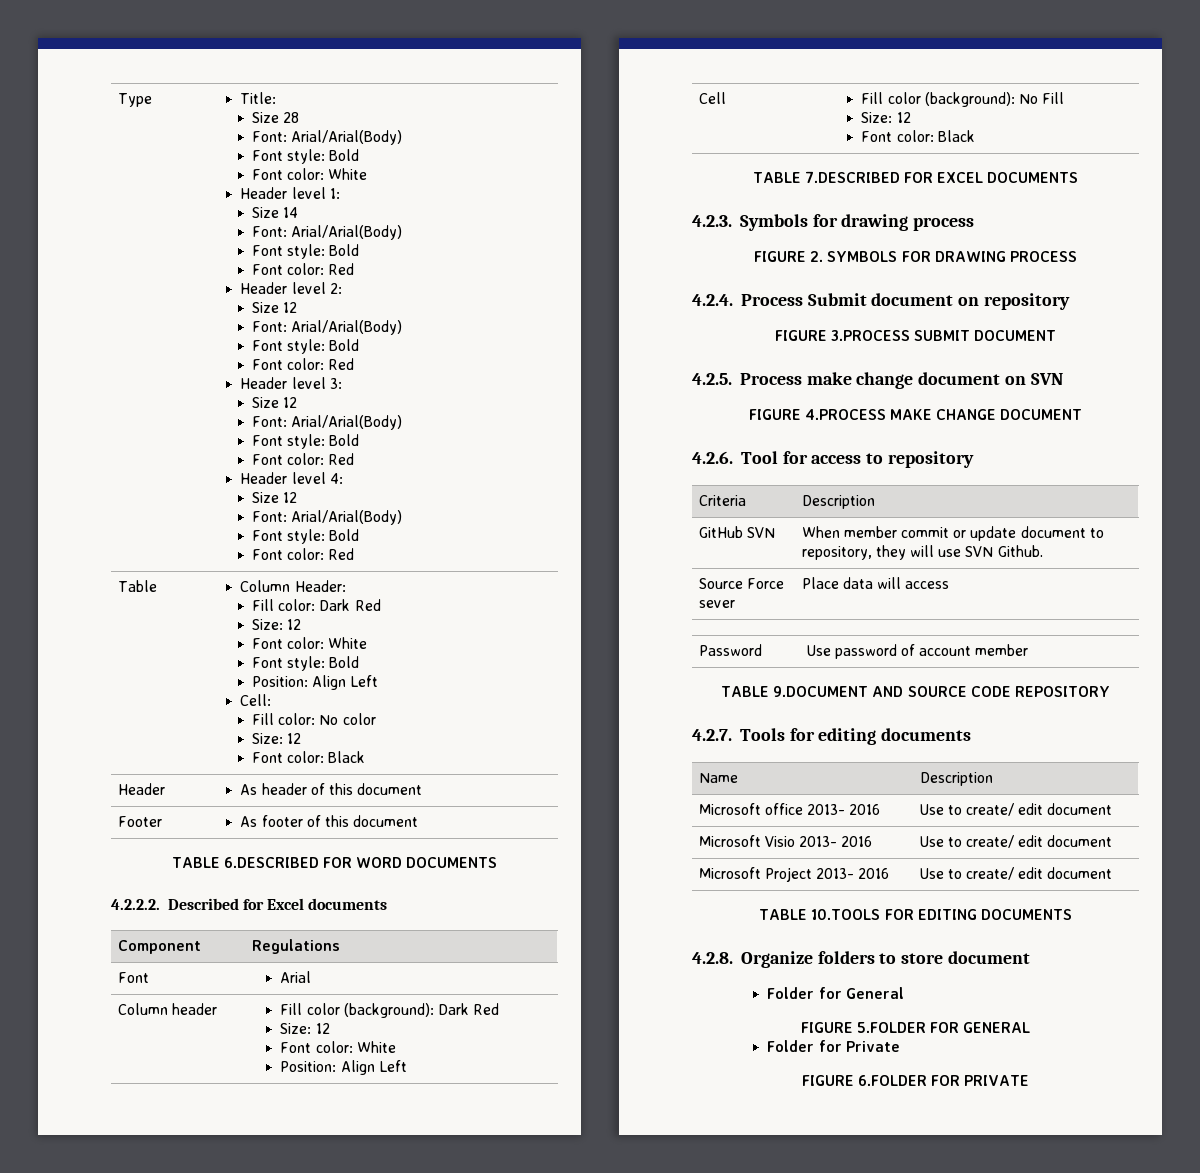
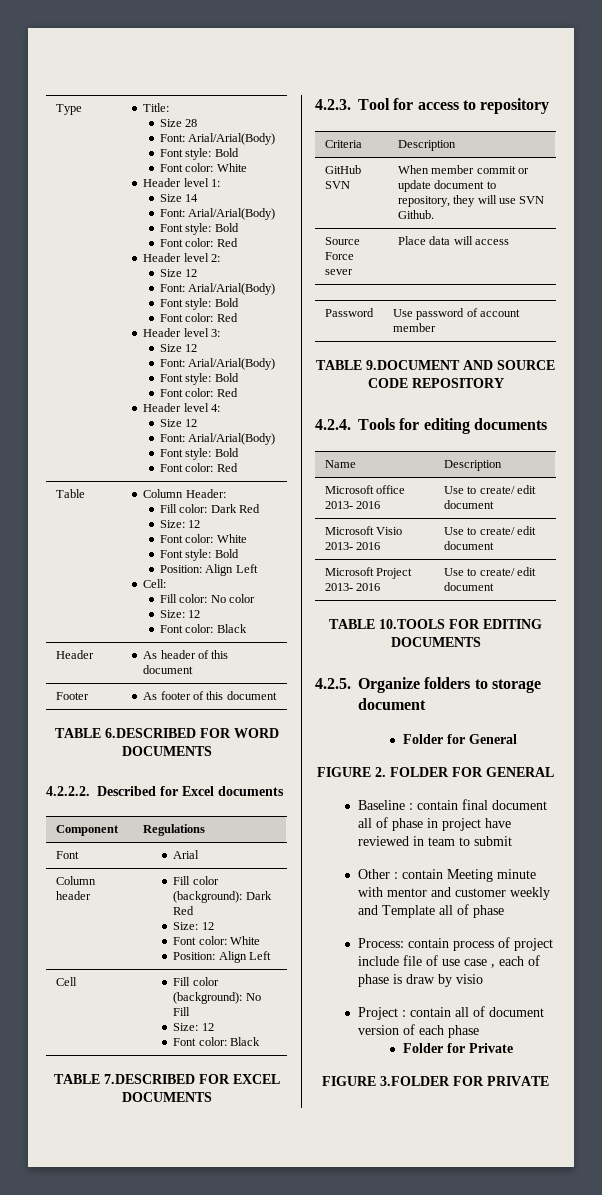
[739,214,975,231] [754,251,1077,262] [692,293,1071,310] [774,330,1057,341] [692,372,1064,389] [748,409,1083,420] [692,451,733,464] Symbols for drawing process // FIGURE 2. SYMBOLS FOR DRAWING PROCESS // 4.2.4. Process Submit document on repository // FIGURE 3.PROCESS SUBMIT DOCUMENT // 4.2.5. Process make change document on SVN // FIGURE 4.PROCESS MAKE CHANGE DOCUMENT // 4.2.6. -> (351, 104) none
[692,729,732,741] 4.2.7. -> [315,419,351,430] 4.2.4.
[692,952,733,964] 4.2.8. -> [315,678,351,689] 4.2.5.
[901,953,944,964] store -> [491,679,541,693] storage
[856,1022,926,1033] 5.FOLDER -> [375,767,449,777] 2. FOLDER
(1031, 1027) none -> [357,799,547,810] [357,817,511,831] [357,836,512,846] [357,869,536,882] [357,887,550,900] [357,904,504,918] [357,937,553,951] [357,955,540,968] [357,974,483,987] [357,1006,544,1020] [357,1024,479,1038] // Baseline : contain final document all of phase in project have reviewed in team to submit // Other : contain Meeting minute with mentor and customer weekly and Template all of phase // Process: contain process of project include file of use case , each of phase is draw by visio // Project : contain all of document version of each phase
[857,1075,927,1086] 6.FOLDER -> [380,1076,450,1086] 3.FOLDER

